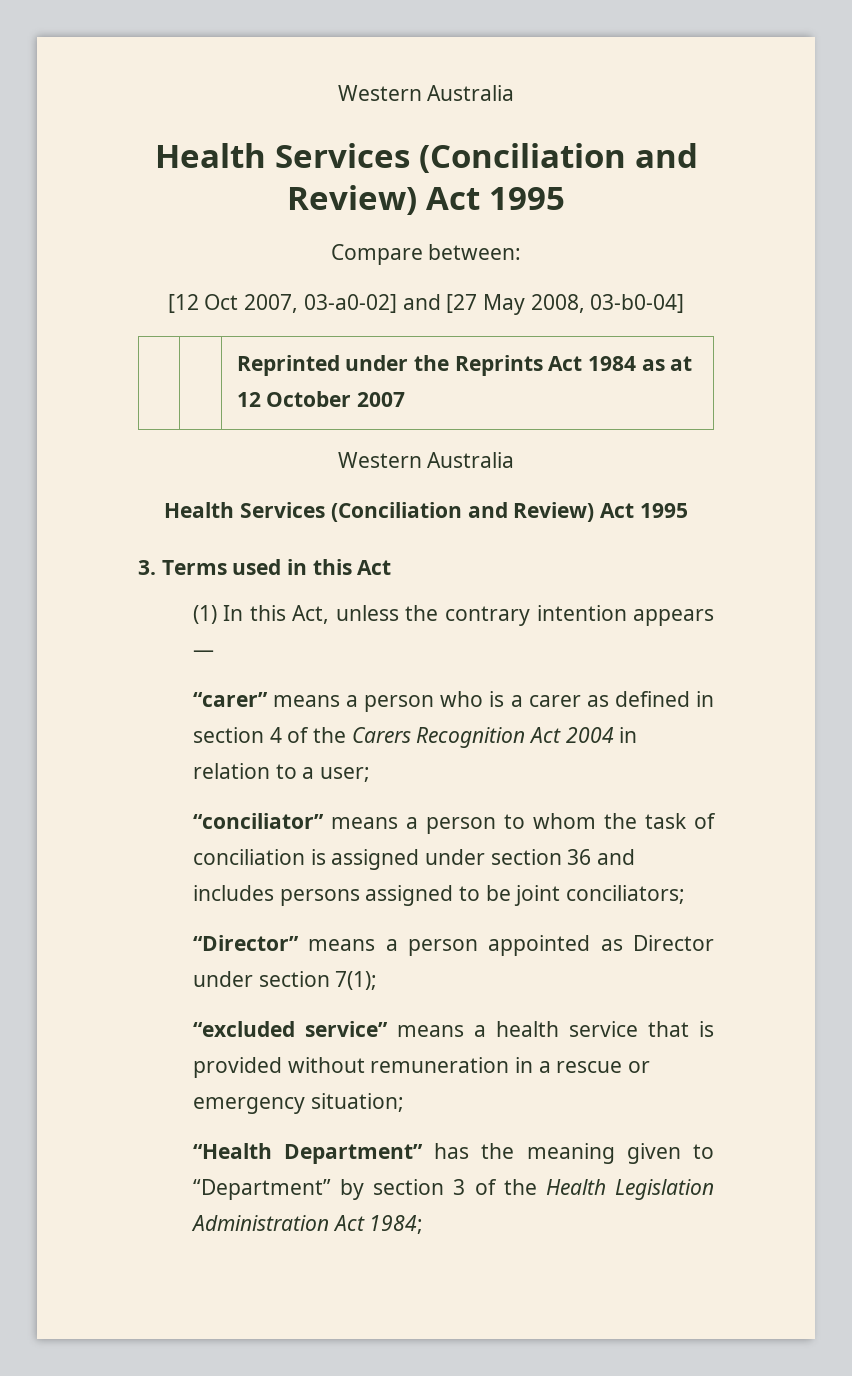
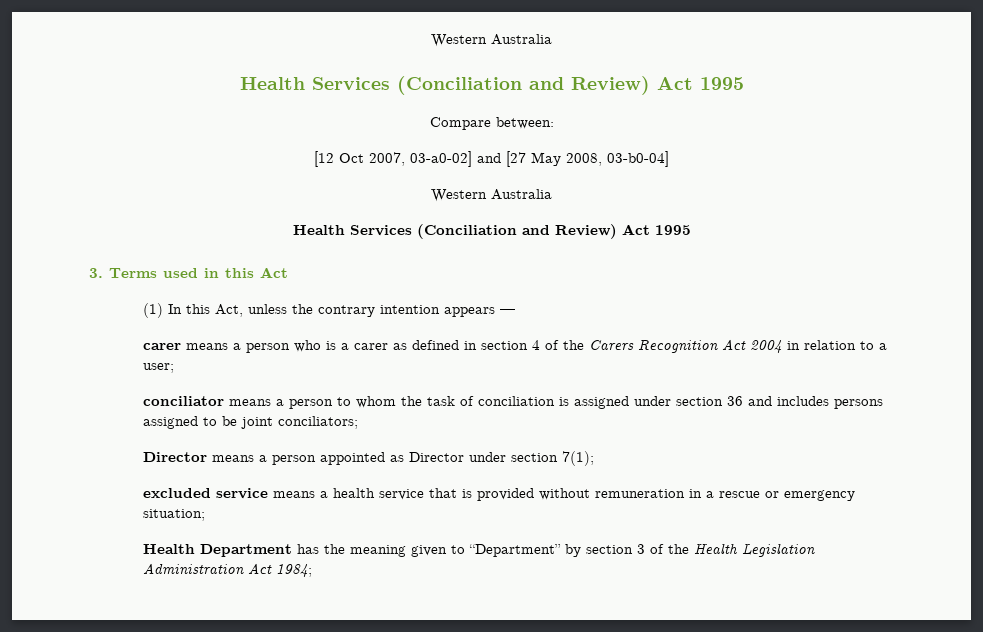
[236,355,693,376] [236,391,405,407] // | | Reprinted under the Reprints Act 1984 as at 12 October 2007 -> (669, 159) none
[192,692,268,707] “carer” -> [143,343,182,350] carer
[192,813,324,829] “conciliator” -> [143,396,225,406] conciliator
[192,935,299,951] “Director” -> [143,452,208,462] Director
[192,1021,388,1037] “excluded service” -> [143,488,269,499] excluded service
[192,1143,424,1164] “Health Department” -> [143,544,293,557] Health Department

